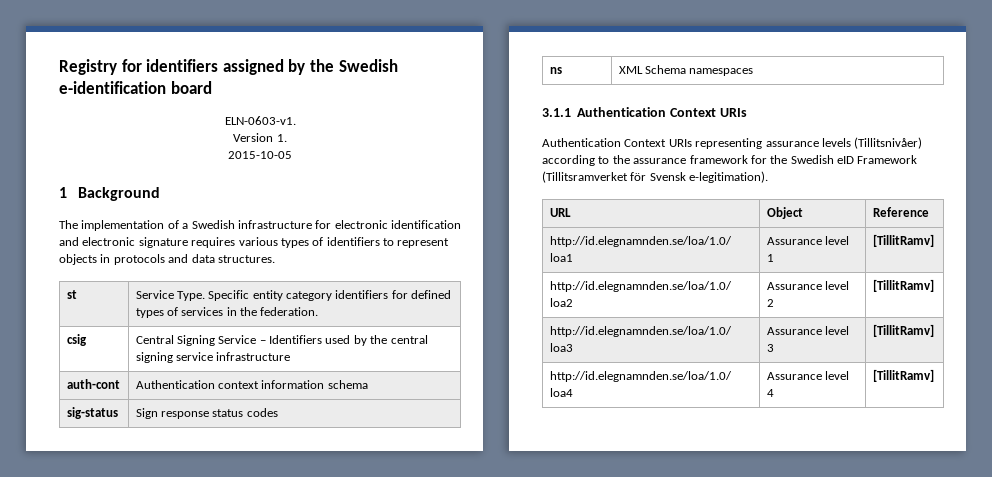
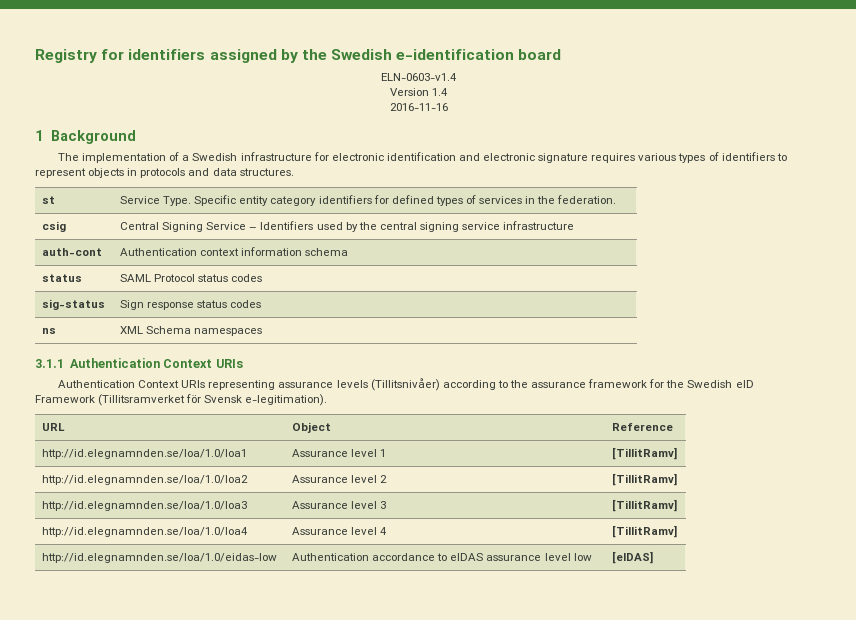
[224,116,296,125] ELN-0603-v1. -> [381,73,457,81] ELN-0603-v1.4
[276,134,287,142] [228,151,292,159] 1. // 2015-10-05 -> [432,88,449,96] [389,103,448,111] 1.4 // 2016-11-16
(368, 384) none -> [42,274,83,282] [120,274,263,282] // status | SAML Protocol status codes
(934, 375) none -> [42,553,278,563] [292,553,592,561] [612,551,654,564] // http://id.elegnamnden.se/loa/1.0/eidas-low | Authentication accordance to eIDAS assurance level low | [eIDAS]

